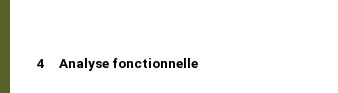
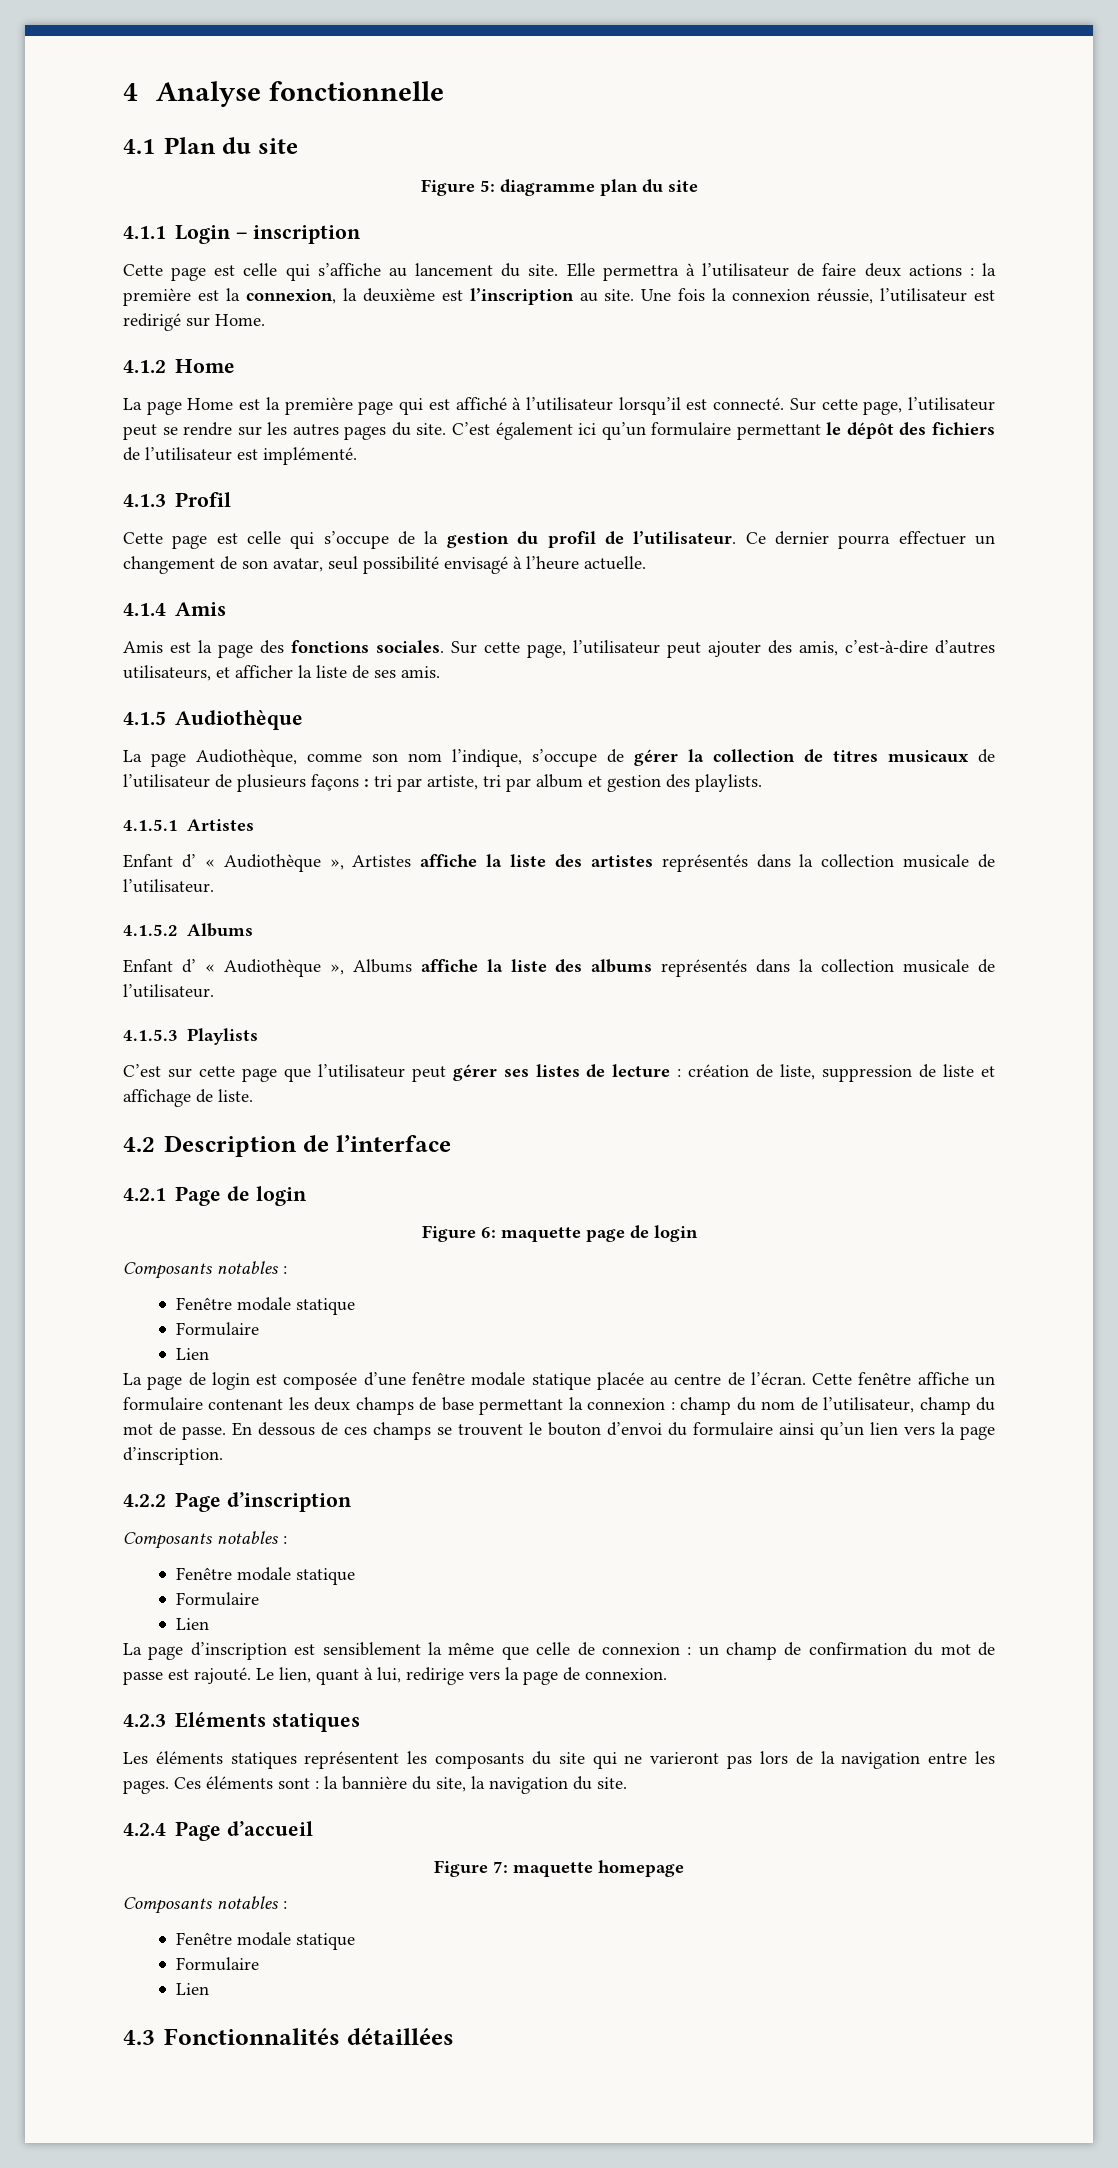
(199, 63) none -> [123,137,298,154] [420,179,698,196] [123,225,361,244] [123,263,996,281] [123,288,995,306] [123,313,265,331] [123,359,236,373] [123,397,995,415] [123,422,995,440] [123,447,357,465] [123,492,232,507] [123,531,996,549] [123,556,646,574] [123,602,227,616] [123,640,995,658] [123,665,440,681] [123,710,304,730] [123,749,995,767] [123,774,762,792] [123,819,255,831] [123,854,995,872] [123,879,214,893] [123,923,254,937] [123,959,995,977] [123,984,214,998] [123,1028,259,1045] [123,1064,995,1082] [123,1089,253,1107] [123,1135,451,1157] [123,1186,307,1206] [421,1225,698,1242] [123,1261,287,1279] [176,1297,356,1315] [176,1322,260,1336] [176,1348,210,1360] [123,1372,996,1390] [123,1397,996,1415] [123,1422,995,1440] [123,1447,223,1465] [123,1492,353,1512] [123,1531,287,1549] [176,1567,356,1585] [176,1592,260,1606] [176,1618,210,1630] [123,1642,996,1660] [123,1667,667,1685] [123,1712,361,1732] [123,1751,996,1769] [123,1776,627,1794] [123,1821,314,1841] [434,1860,684,1877] [123,1896,287,1914] [176,1932,356,1950] [176,1957,260,1971] [176,1983,210,1995] [123,2028,454,2045] // 4.1 Plan du site // Figure 5: diagramme plan du site // 4.1.1 Login – inscription // Cette page est celle qui s’affiche au lancement du site. Elle permettra à l’utilisateur de faire deux actions : la première est la connexion, la deuxième est l’inscription au site. Une fois la connexion réussie, l’utilisateur est redirigé sur Home. // 4.1.2 Home // La page Home est la première page qui est affiché à l’utilisateur lorsqu’il est connecté. Sur cette page, l’utilisateur peut se rendre sur les autres pages du site. C’est également ici qu’un formulaire permettant le dépôt des fichiers de l’utilisateur est implémenté. // 4.1.3 Profil // Cette page est celle qui s’occupe de la gestion du profil de l’utilisateur. Ce dernier pourra effectuer un changement de son avatar, seul possibilité envisagé à l’heure actuelle. // 4.1.4 Amis // Amis est la page des fonctions sociales. Sur cette page, l’utilisateur peut ajouter des amis, c’est-à-dire d’autres utilisateurs, et afficher la liste de ses amis. // 4.1.5 Audiothèque // La page Audiothèque, comme son nom l’indique, s’occupe de gérer la collection de titres musicaux de l’utilisateur de plusieurs façons : tri par artiste, tri par album et gestion des playlists. // 4.1.5.1 Artistes // Enfant d’ « Audiothèque », Artistes affiche la liste des artistes représentés dans la collection musicale de l’utilisateur. // 4.1.5.2 Albums // Enfant d’ « Audiothèque », Albums affiche la liste des albums représentés dans la collection musicale de l’utilisateur. // 4.1.5.3 Playlists // C’est sur cette page que l’utilisateur peut gérer ses listes de lecture : création de liste, suppression de liste et affichage de liste. // 4.2 Description de l’interface // 4.2.1 Page de login // Figure 6: maquette page de login // Composants notables : // Fenêtre modale statique // Formulaire // Lien // La page de login est composée d’une fenêtre modale statique placée au centre de l’écran. Cette fenêtre affiche un formulaire contenant les deux champs de base permettant la connexion : champ du nom de l’utilisateur, champ du mot de passe. En dessous de ces champs se trouvent le bouton d’envoi du formulaire ainsi qu’un lien vers la page d’inscription. // 4.2.2 Page d’inscription // Composants notables : // Fenêtre modale statique // Formulaire // Lien // La page d’inscription est sensiblement la même que celle de connexion : un champ de confirmation du mot de passe est rajouté. Le lien, quant à lui, redirige vers la page de connexion. // 4.2.3 Eléments statiques // Les éléments statiques représentent les composants du site qui ne varieront pas lors de la navigation entre les pages. Ces éléments sont : la bannière du site, la navigation du site. // 4.2.4 Page d’accueil // Figure 7: maquette homepage // Composants notables : // Fenêtre modale statique // Formulaire // Lien // 4.3 Fonctionnalités détaillées

